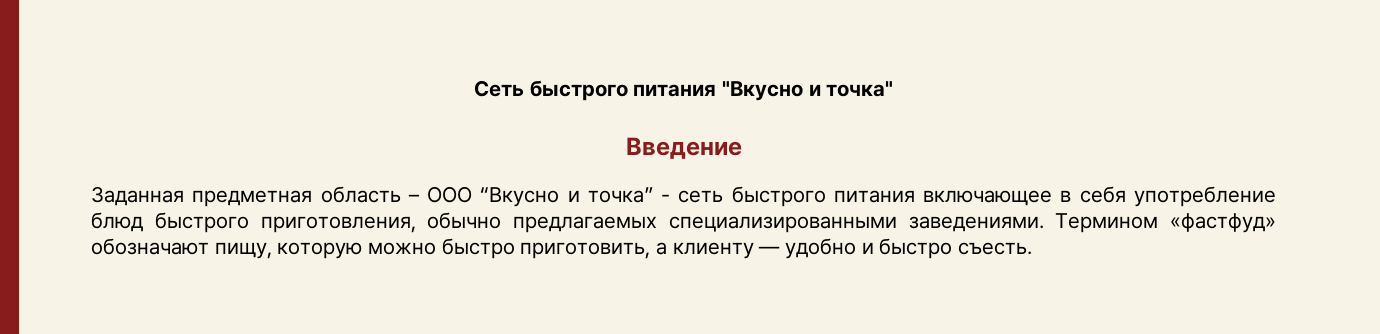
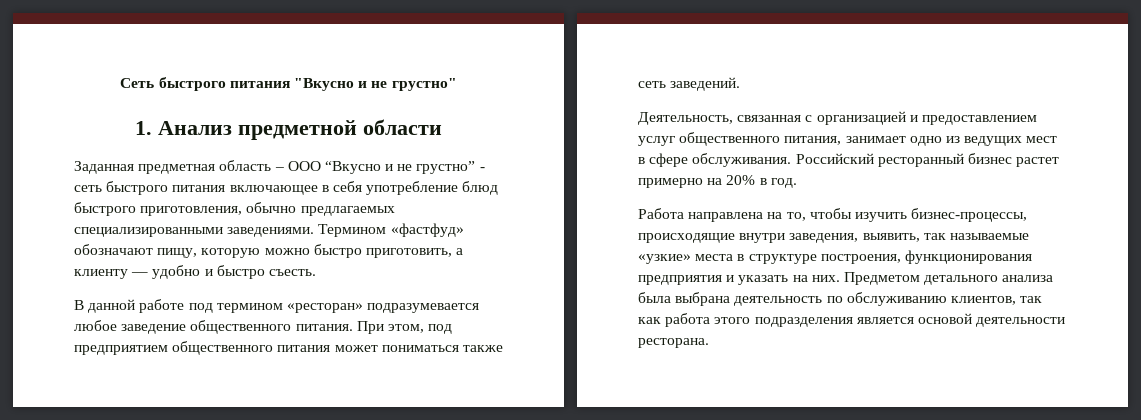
[826,81,894,97] [625,137,742,159] точка" // Введение -> [371,78,457,91] [135,119,442,140] не грустно" // 1. Анализ предметной области
[587,187,653,203] точка” -> [397,161,476,174] не грустно”
(1033, 248) none -> [74,299,480,313] [74,320,453,334] [74,341,503,355] [638,77,741,91] [638,111,1037,125] [638,132,1058,146] [638,153,1060,167] [638,175,797,188] [638,208,1028,222] [638,233,1029,243] [638,250,1032,264] [638,272,1054,285] [638,292,1043,306] [638,313,1066,327] [638,338,709,348] // В данной работе под термином «ресторан» подразумевается любое заведение общественного питания. При этом, под предприятием общественного питания может пониматься также сеть заведений. // Деятельность, связанная с организацией и предоставлением услуг общественного питания, занимает одно из ведущих мест в сфере обслуживания. Российский ресторанный бизнес растет примерно на 20% в год. // Работа направлена на то, чтобы изучить бизнес-процессы, происходящие внутри заведения, выявить, так называемые «узкие» места в структуре построения, функционирования предприятия и указать на них. Предметом детального анализа была выбрана деятельность по обслуживанию клиентов, так как работа этого подразделения является основой деятельности ресторана.

